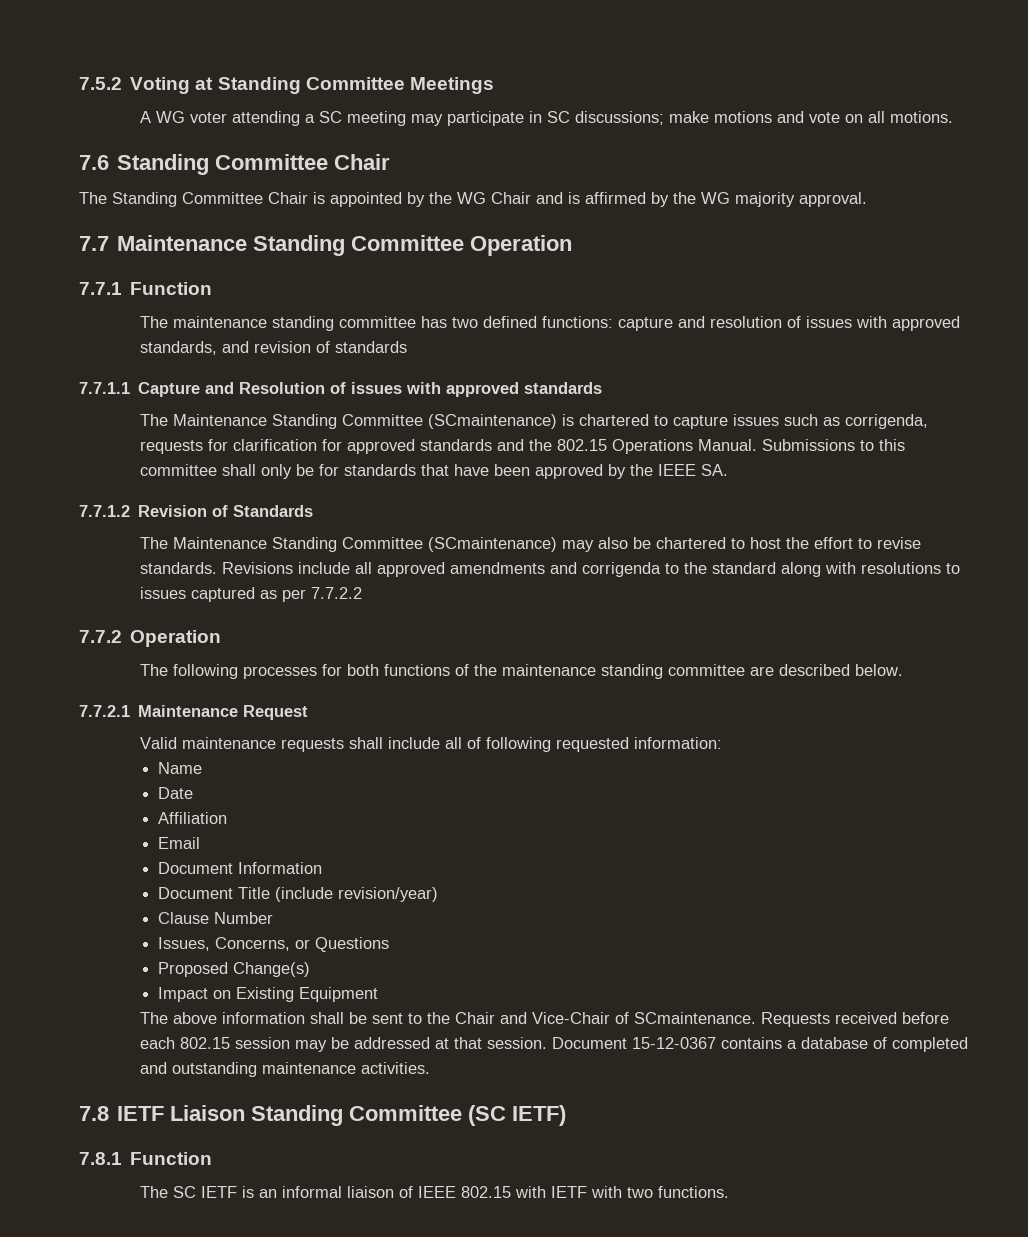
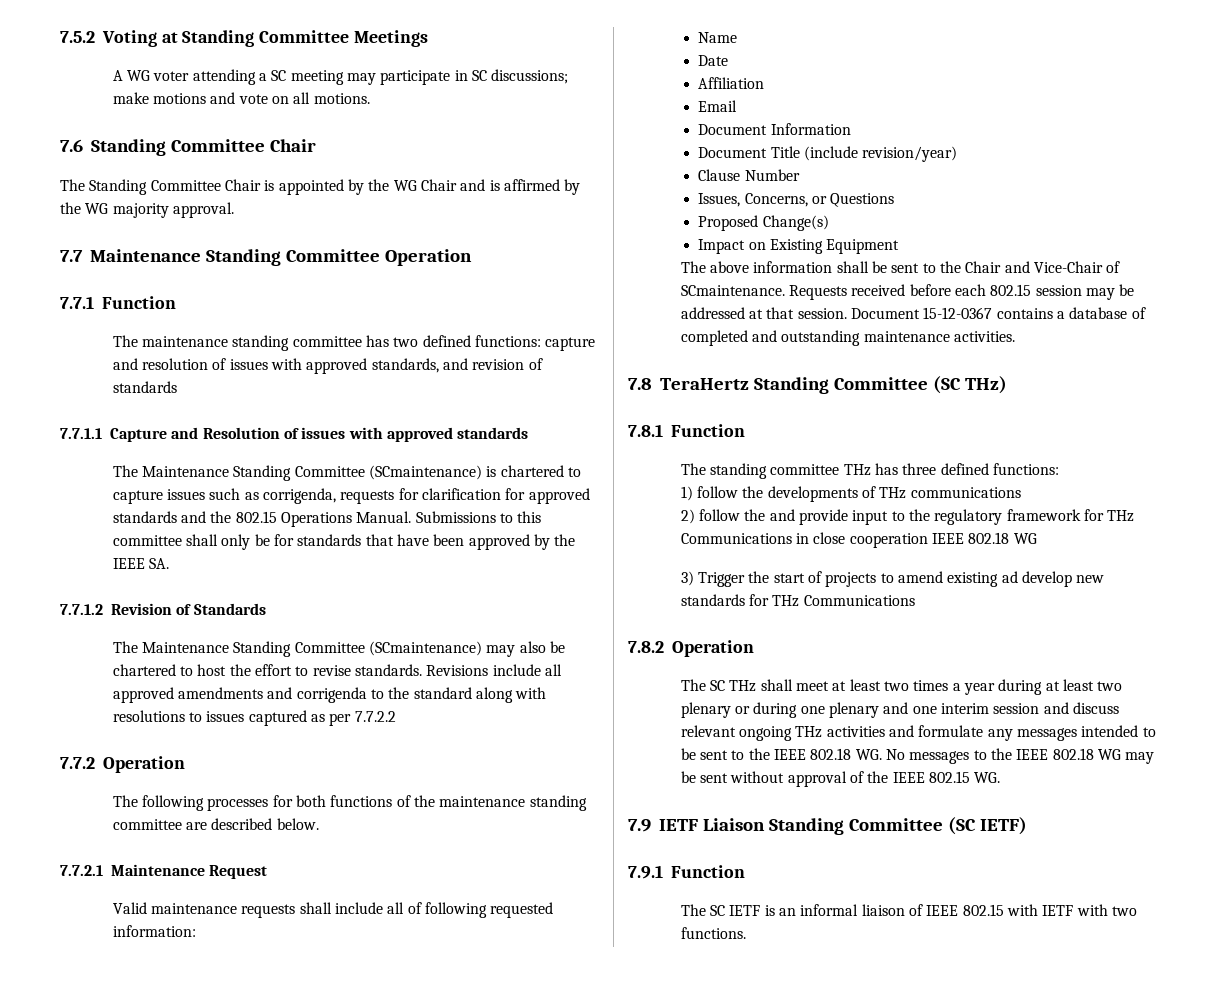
(109, 1113) none -> [660,376,1007,394] [628,424,745,437] [680,463,1060,479] [680,486,1021,502] [680,509,1135,525] [680,532,1037,548] [680,571,1105,587] [680,594,915,607] [628,640,754,657] [680,679,1123,695] [680,702,1119,718] [680,725,1156,741] [680,748,1155,764] [680,771,1001,787] [628,819,651,832] TeraHertz Standing Committee (SC THz) // 7.8.1 Function // The standing committee THz has three defined functions: // 1) follow the developments of THz communications // 2) follow the and provide input to the regulatory framework for THz Communications in close cooperation IEEE 802.18 WG // 3) Trigger the start of projects to amend existing ad develop new standards for THz Communications // 7.8.2 Operation // The SC THz shall meet at least two times a year during at least two plenary or during one plenary and one interim session and discuss relevant ongoing THz activities and formulate any messages intended to be sent to the IEEE 802.18 WG. No messages to the IEEE 802.18 WG may be sent without approval of the IEEE 802.15 WG. // 7.9
[79,1152,122,1165] 7.8.1 -> [628,865,663,879] 7.9.1

